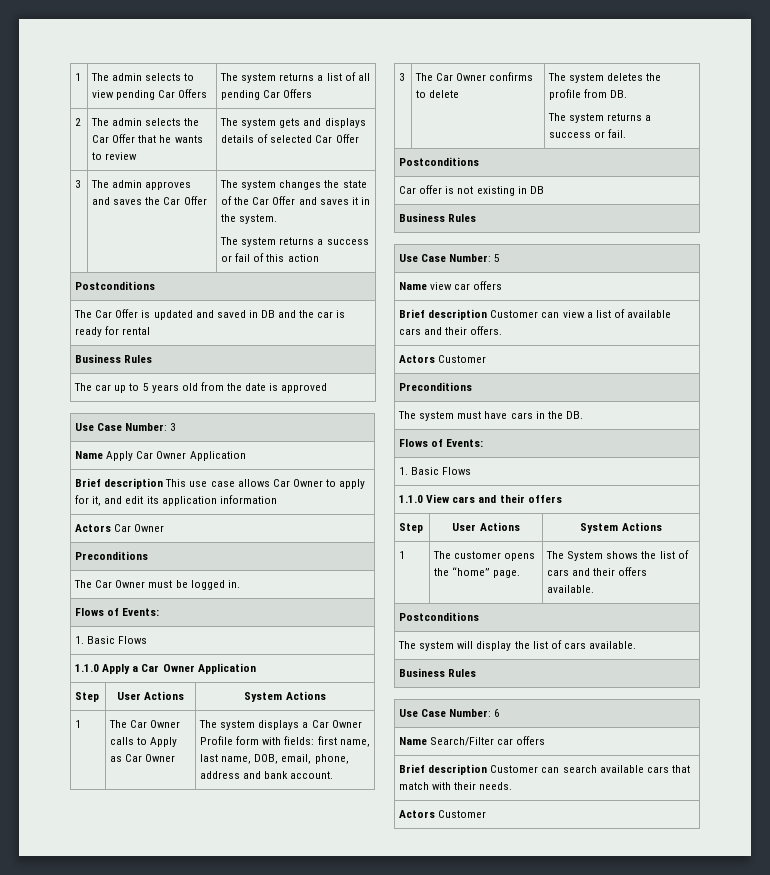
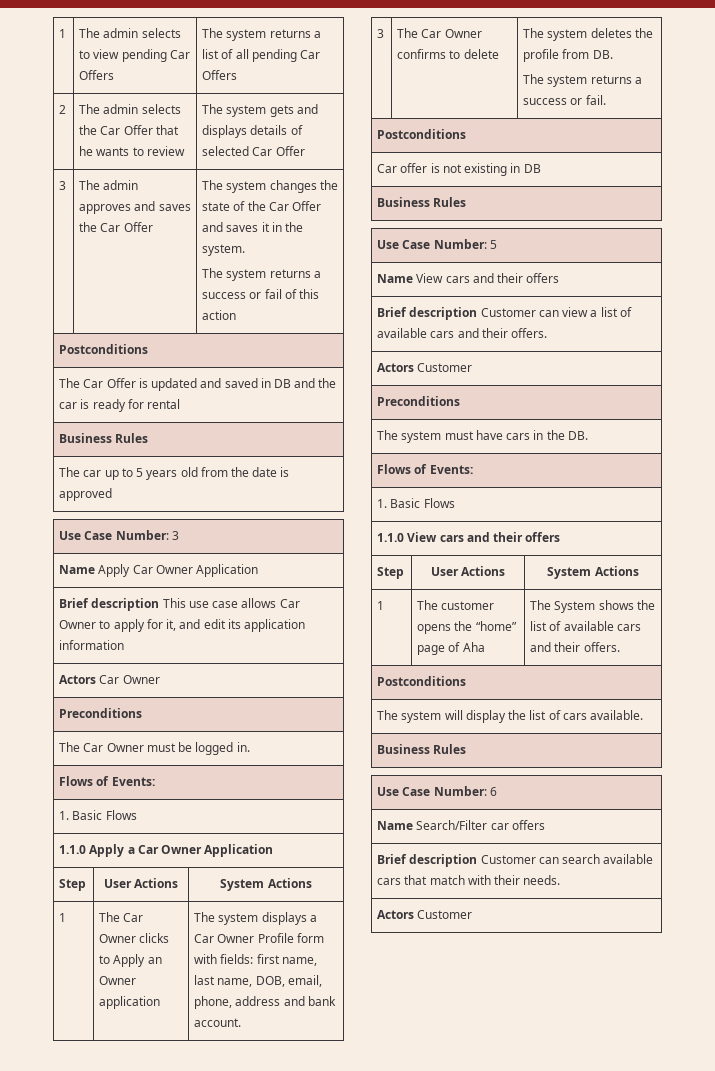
[110,737,135,745] calls -> [139,933,170,943] clicks
[110,754,176,762] as Car Owner -> [147,957,162,964] [99,976,137,985] [99,996,161,1009] an Owner application
[430,282,471,290] view car -> [416,273,524,283] View cars and their
[493,570,521,578] page. -> [417,642,485,655] page of Aha
[547,567,648,576] [547,585,595,593] cars and their offers available. -> [563,621,641,631] [530,642,620,652] available cars and their offers.

